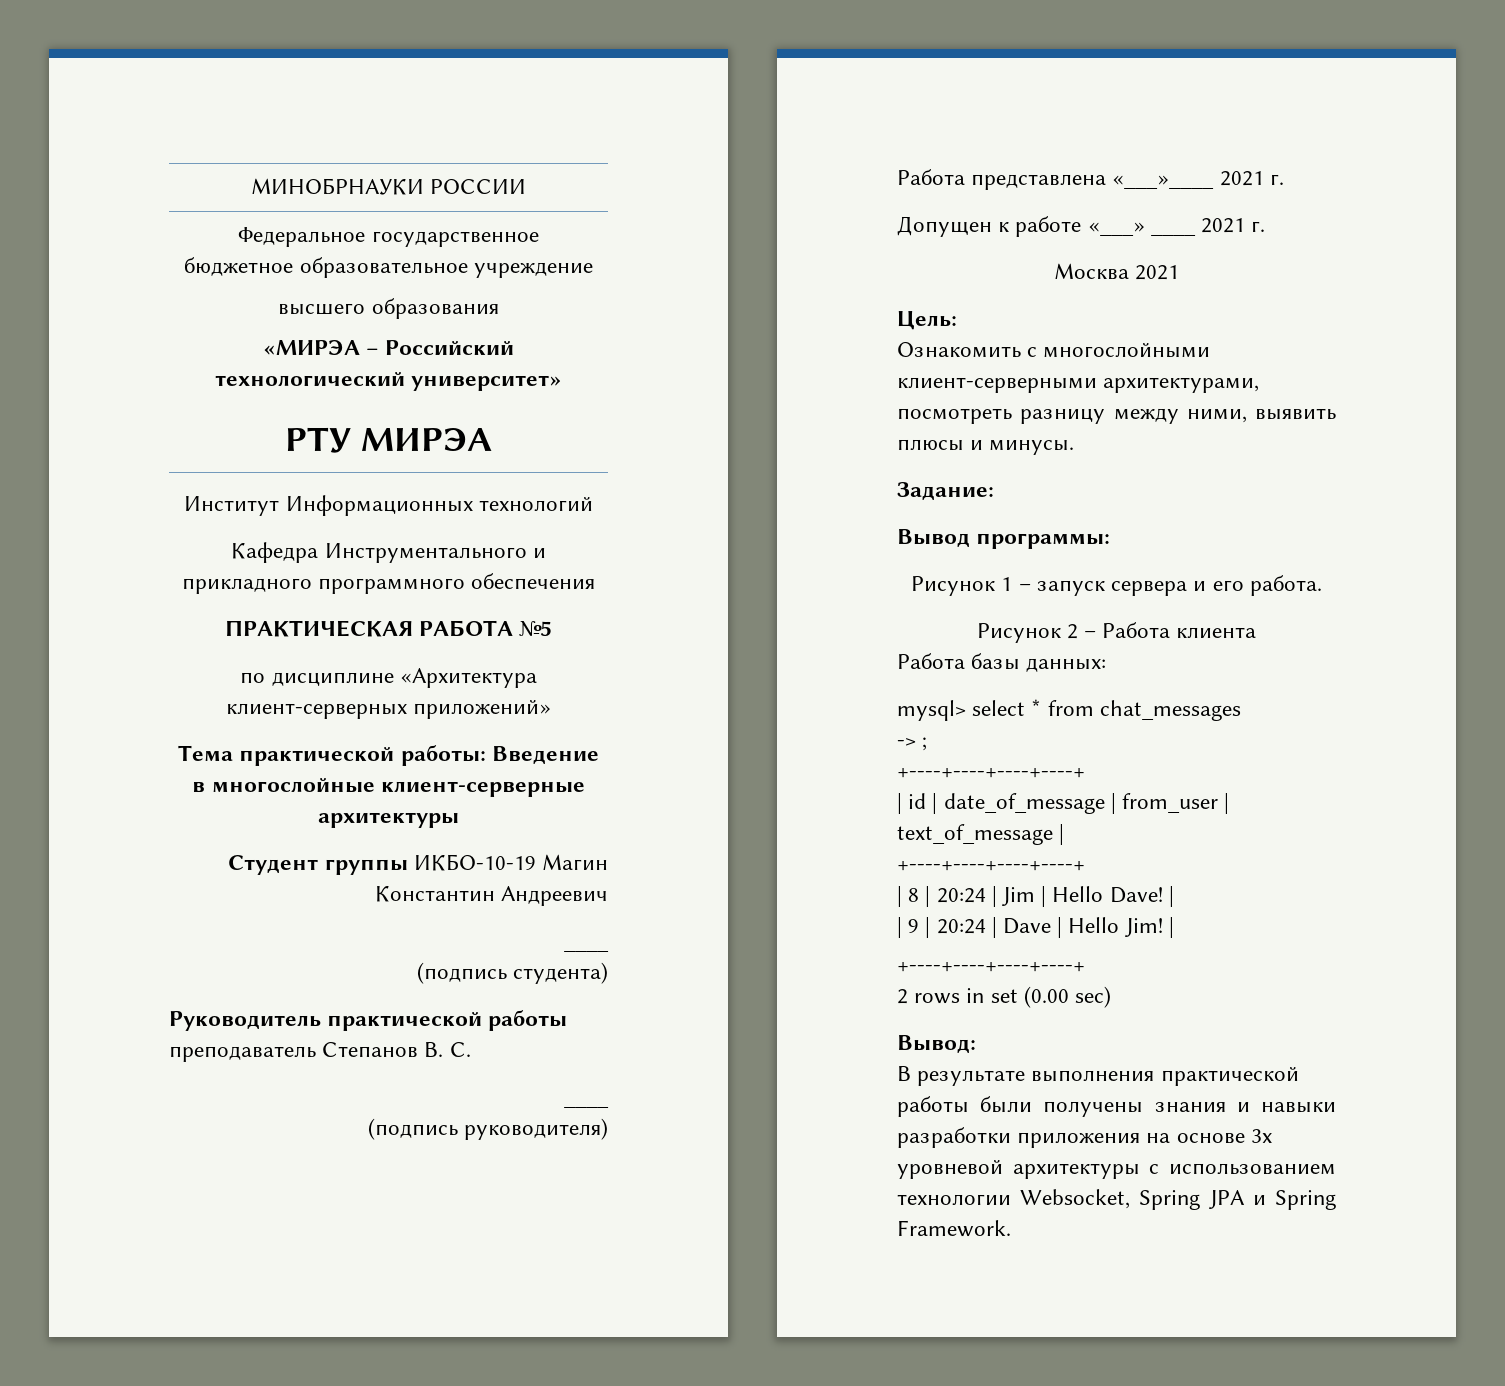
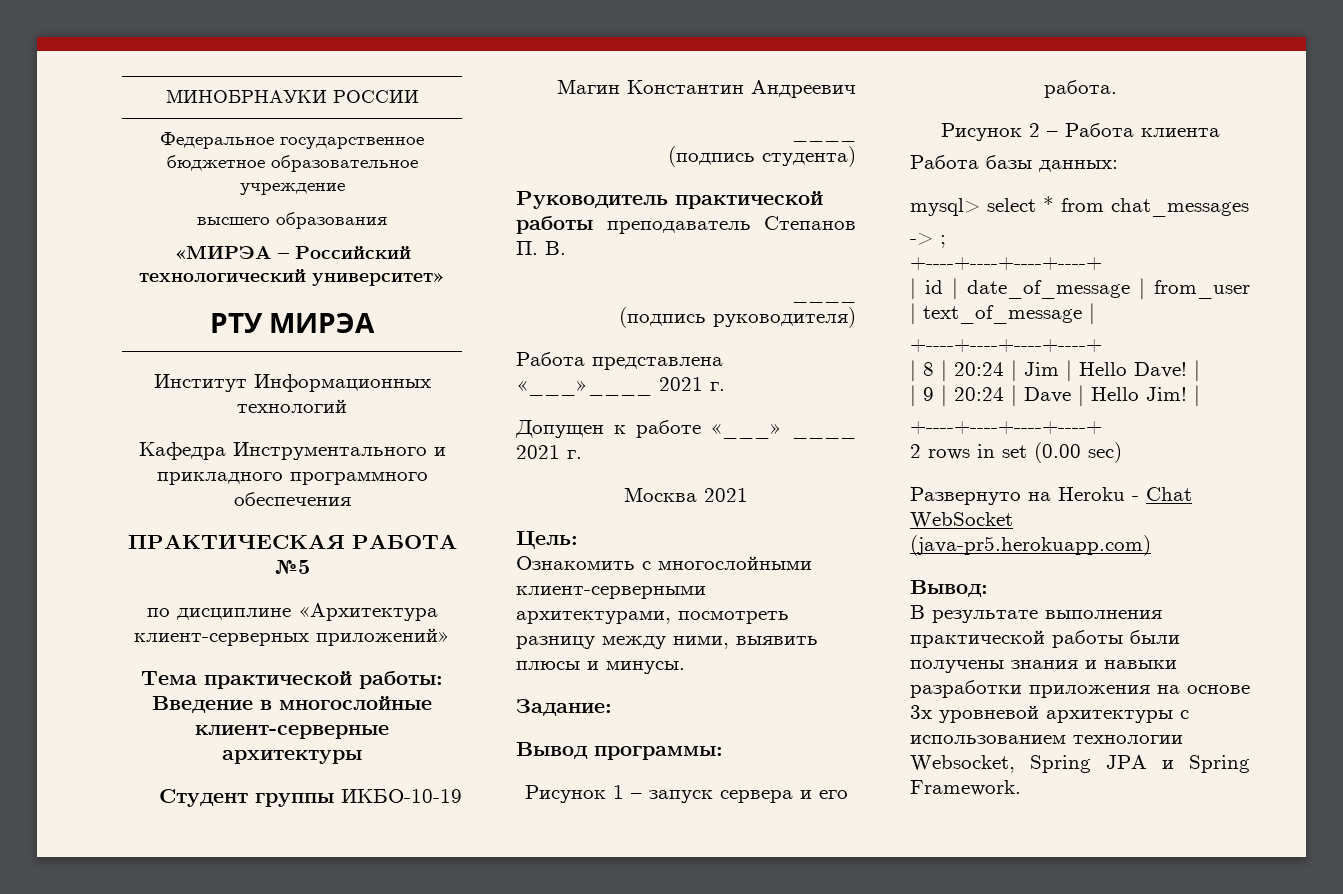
(419, 1050) none -> [516,241,538,255] П.
[449,1042,471,1057] С. -> (566, 248) none
(1112, 997) none -> [910,487,1192,505] [910,512,1013,528] [910,535,1151,556] // Развернуто на Heroku - Chat WebSocket (java-pr5.herokuapp.com)

